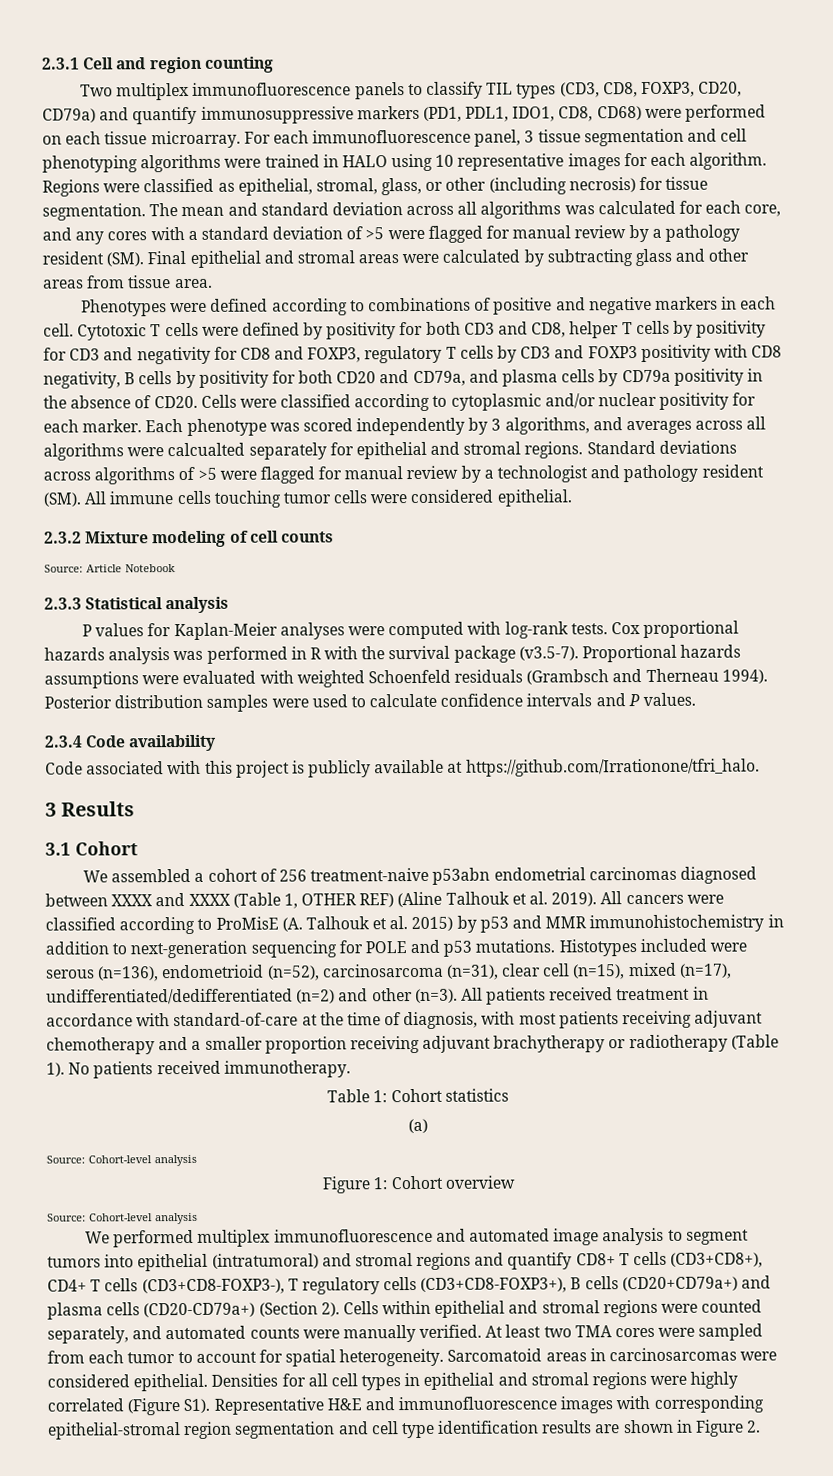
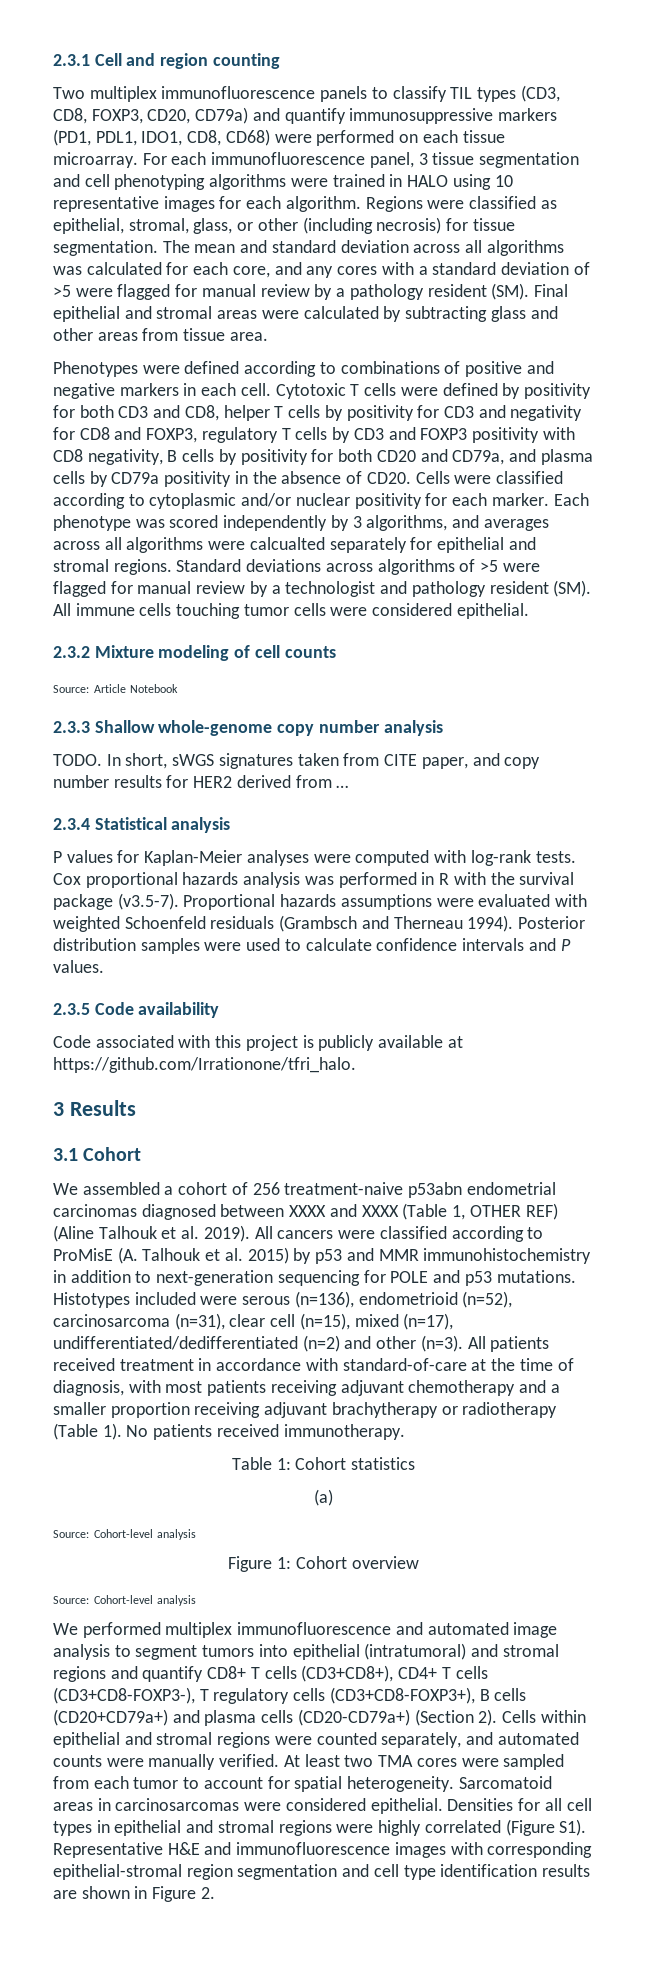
(82, 603) none -> [94,720,443,736] [53,753,541,769] [53,775,349,788] [53,818,90,830] Shallow whole-genome copy number analysis // TODO. In short, sWGS signatures taken from CITE paper, and copy number results for HER2 derived from … // 2.3.4
[44,735,83,748] 2.3.4 -> [53,1003,90,1015] 2.3.5

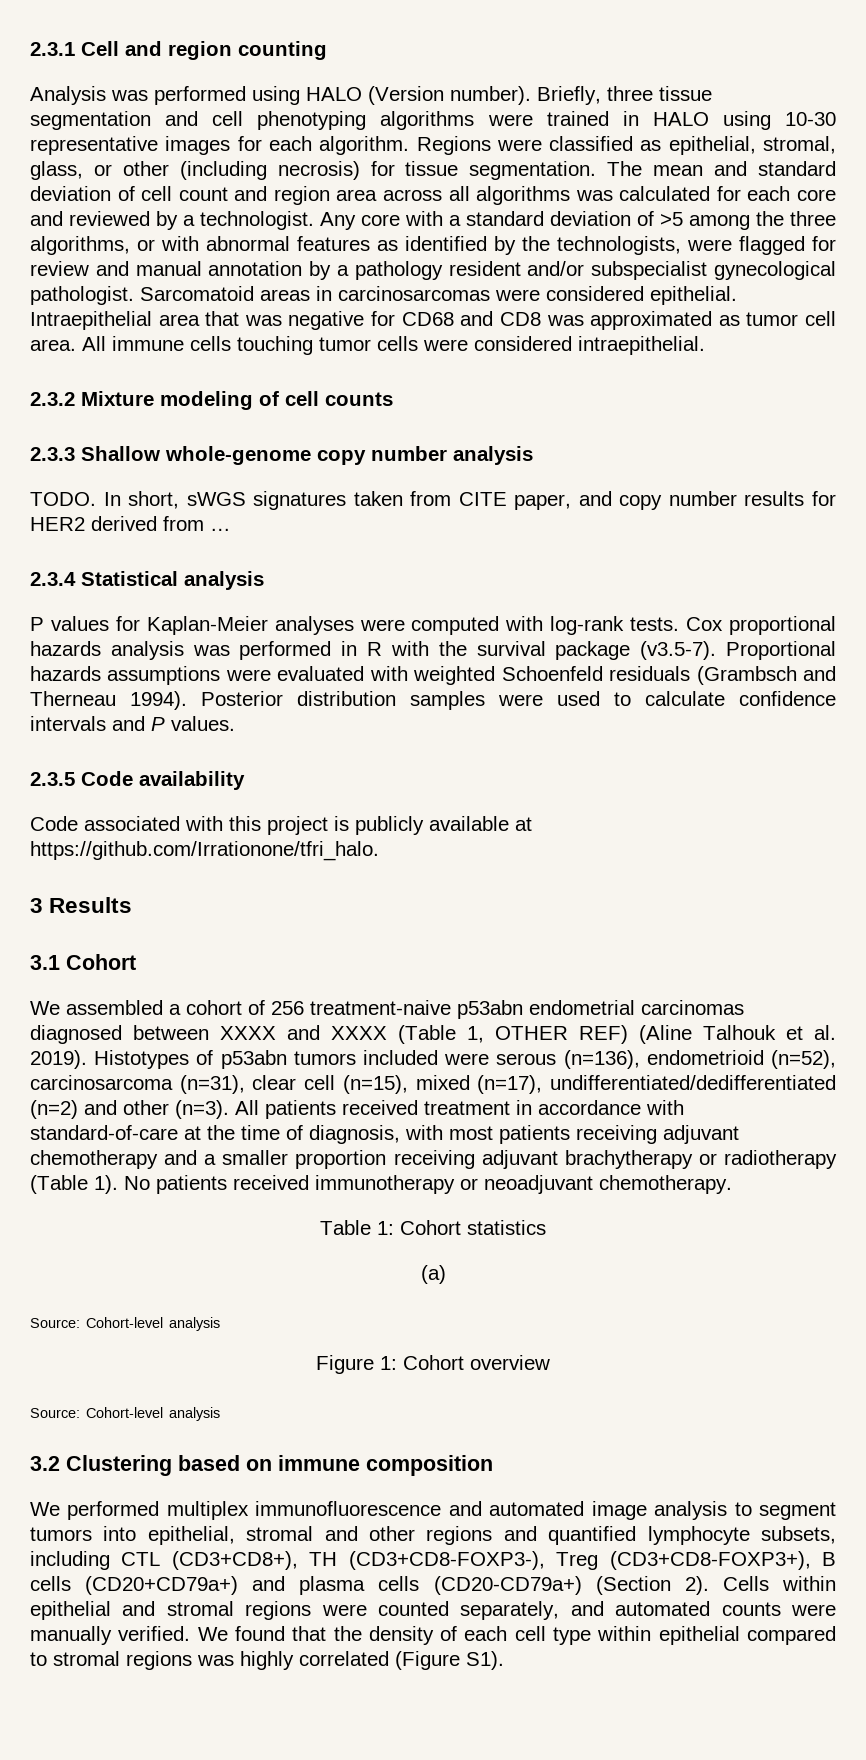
[53,85,560,102] [53,107,558,124] [53,129,505,146] [53,152,428,168] Two multiplex immunofluorescence panels to classify TIL types (CD3, CD8, FOXP3, CD20, CD79a) and quantify immunosuppressive markers (PD1, PDL1, IDO1, CD8, CD68) were performed on each tissue microarray. For each immunofluorescence panel, 3 -> [30,86,653,105] Analysis was performed using HALO (Version number). Briefly, three
[494,175,513,187] 10 -> [785,112,837,126] 10-30
(409, 246) none -> [117,186,378,205] of cell count and region area
[232,262,378,278] core, and any cores -> [796,189,836,201] [30,211,400,230] core and reviewed by a technologist. Any core
[75,283,568,300] [53,306,558,322] [53,328,268,341] [53,361,554,377] [53,383,591,399] [53,405,583,421] [53,427,575,443] [53,449,593,465] [53,471,563,487] [53,493,589,509] [53,515,549,531] [53,537,536,553] [53,559,540,575] [53,580,592,597] were flagged for manual review by a pathology resident (SM). Final epithelial and stromal areas were calculated by subtracting glass and other areas from tissue area. // Phenotypes were defined according to combinations of positive and negative markers in each cell. Cytotoxic T cells were defined by positivity for both CD3 and CD8, helper T cells by positivity for CD3 and negativity for CD8 and FOXP3, regulatory T cells by CD3 and FOXP3 positivity with CD8 negativity, B cells by positivity for both CD20 and CD79a, and plasma cells by CD79a positivity in the absence of CD20. Cells were classified according to cytoplasmic and/or nuclear positivity for each marker. Each phenotype was scored independently by 3 algorithms, and averages across all algorithms were calcualted separately for epithelial and stromal regions. Standard deviations across algorithms of >5 were flagged for manual review by a technologist and pathology resident (SM). -> [689,211,836,230] [30,236,836,255] [30,261,836,280] [30,286,737,305] [30,311,837,330] [30,339,76,351] among the three algorithms, or with abnormal features as identified by the technologists, were flagged for review and manual annotation by a pathology resident and/or subspecialist gynecological pathologist. Sarcomatoid areas in carcinosarcomas were considered epithelial. Intraepithelial area that was negative for CD68 and CD8 was approximated as tumor cell area.
[456,603,529,619] epithelial. -> [578,336,705,355] intraepithelial.
[53,684,179,693] // Source: Article Notebook -> (393, 399) none
[254,1226,544,1242] [53,1247,592,1264] [53,1270,576,1286] [53,1292,130,1308] All cancers were classified according to ProMisE (A. Talhouk et al. 2015) by p53 and MMR immunohistochemistry in addition to next-generation sequencing for POLE and p53 mutations. Histotypes -> [94,1050,356,1069] Histotypes of p53abn tumors
[283,1424,405,1440] immunotherapy. -> [315,1175,732,1194] immunotherapy or neoadjuvant chemotherapy.
(197, 1600) none -> [30,1455,493,1476] // 3.2 Clustering based on immune composition
[292,1643,559,1660] [53,1665,488,1682] [53,1687,326,1704] epithelial (intratumoral) and stromal regions and quantify CD8+ T cells (CD3+CD8+), CD4+ T cells (CD3+CD8-FOXP3-), T regulatory cells -> [147,1526,836,1545] [30,1551,599,1570] epithelial, stromal and other regions and quantified lymphocyte subsets, including CTL (CD3+CD8+), TH (CD3+CD8-FOXP3-), Treg
[283,1754,565,1770] [53,1776,552,1792] [53,1798,592,1814] [53,1820,374,1836] At least two TMA cores were sampled from each tumor to account for spatial heterogeneity. Sarcomatoid areas in carcinosarcomas were considered epithelial. Densities for all cell types in epithelial and stromal regions were -> [197,1626,836,1645] [30,1651,234,1670] We found that the density of each cell type within epithelial compared to stromal regions was
[53,1842,593,1858] [53,1864,591,1880] [53,1886,215,1902] Representative H&E and immunofluorescence images with corresponding epithelial-stromal region segmentation and cell type identification results are shown in Figure 2. -> (504, 1660) none

